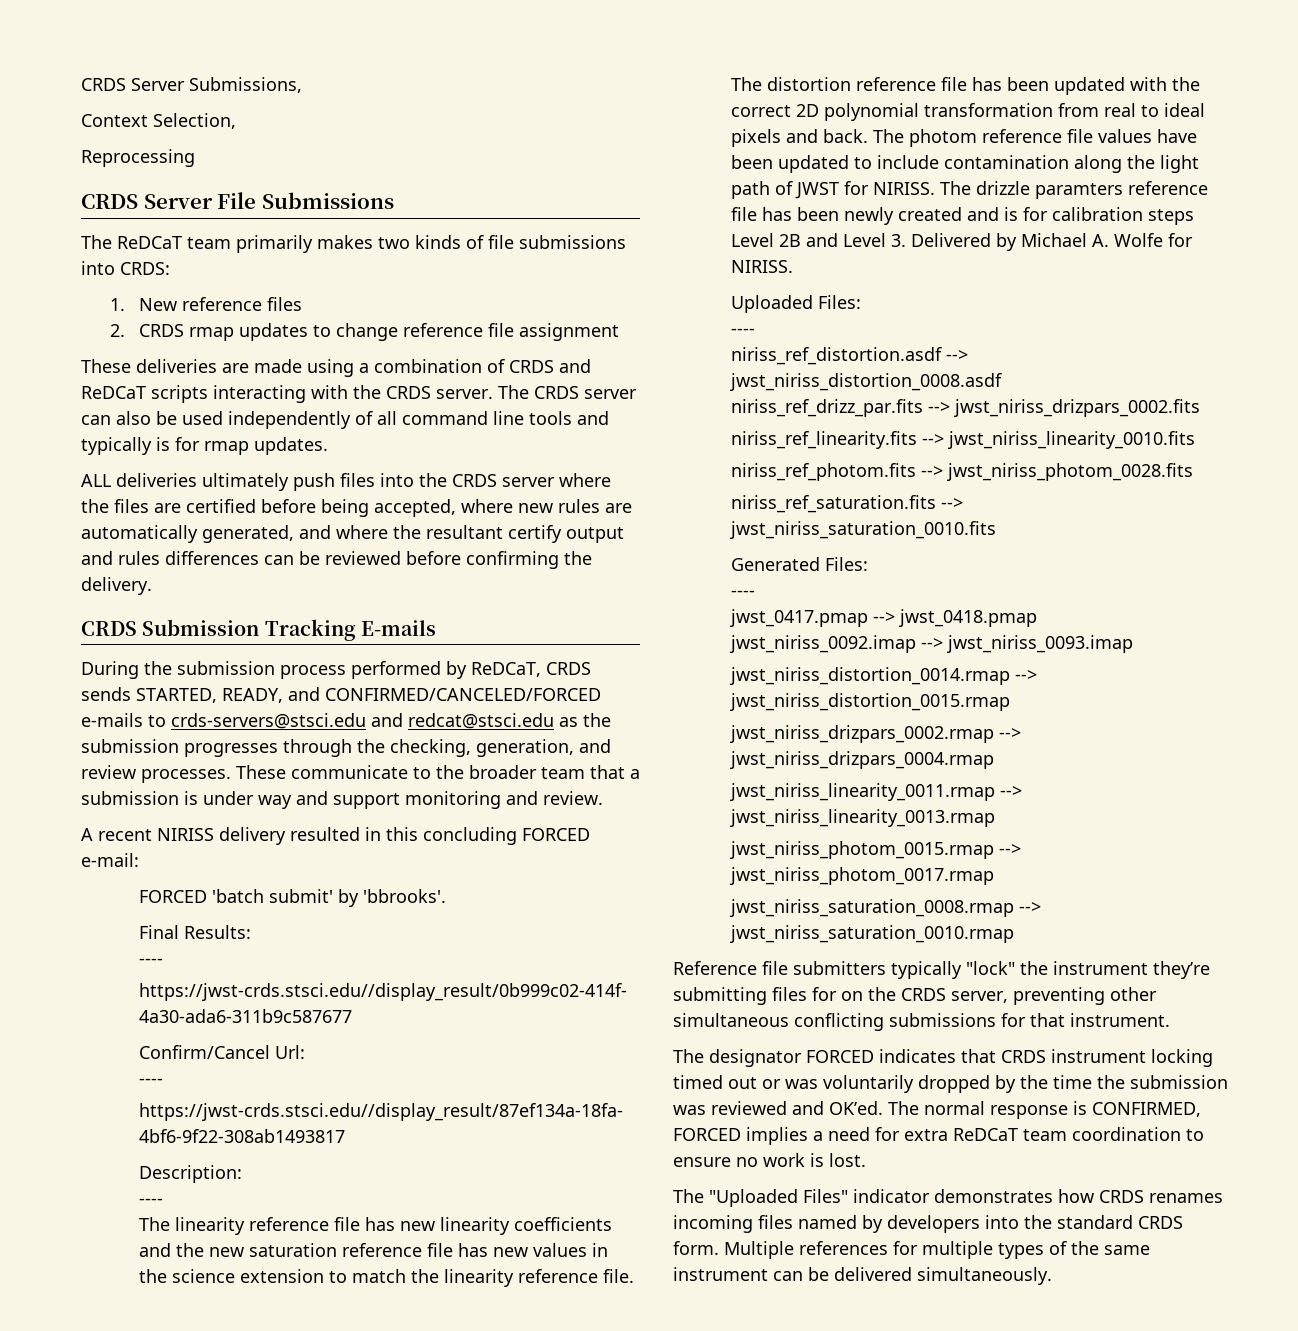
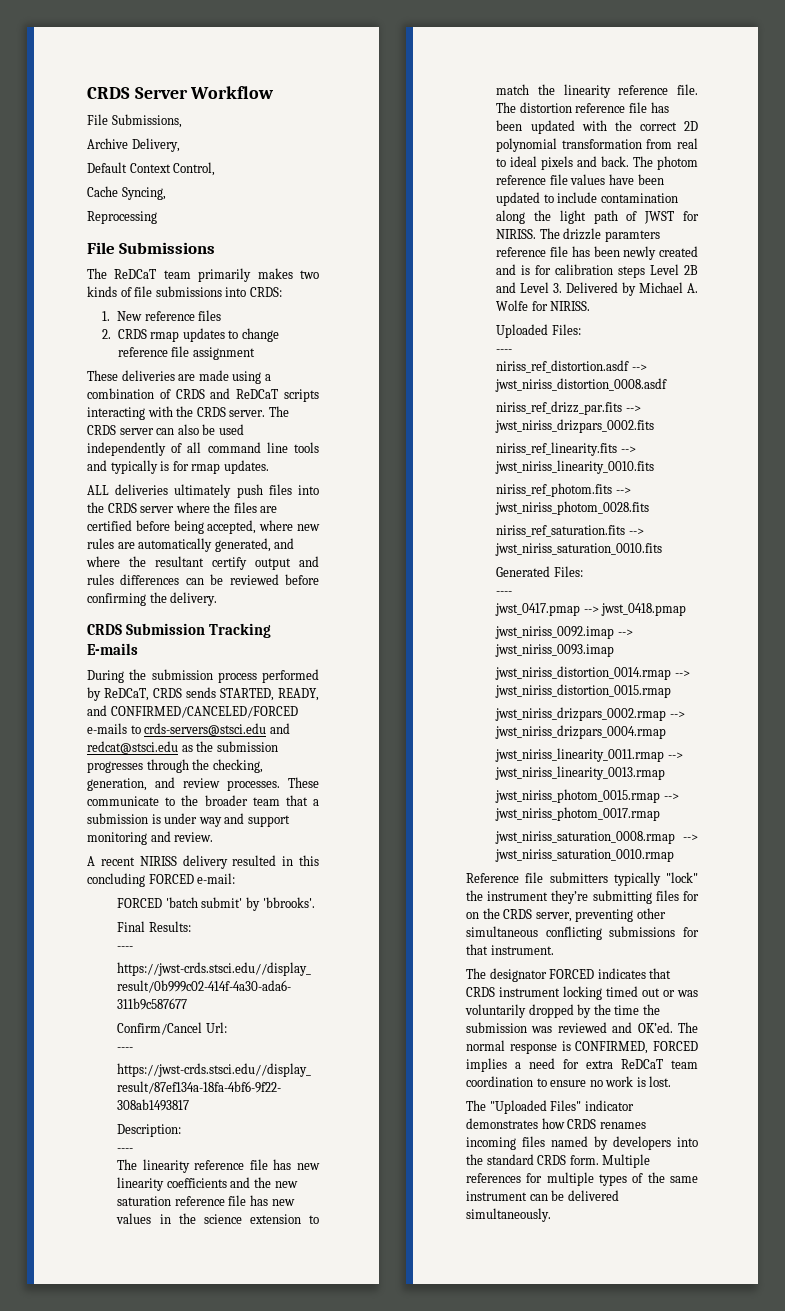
[81,78,185,91] CRDS Server -> [87,86,275,99] [87,114,108,125] CRDS Server Workflow // File
[81,113,236,129] Context Selection, -> [87,138,180,152] [87,162,216,176] [87,186,166,200] Archive Delivery, // Default Context Control, // Cache Syncing,
[81,194,213,209] CRDS Server -> (157, 217) none

